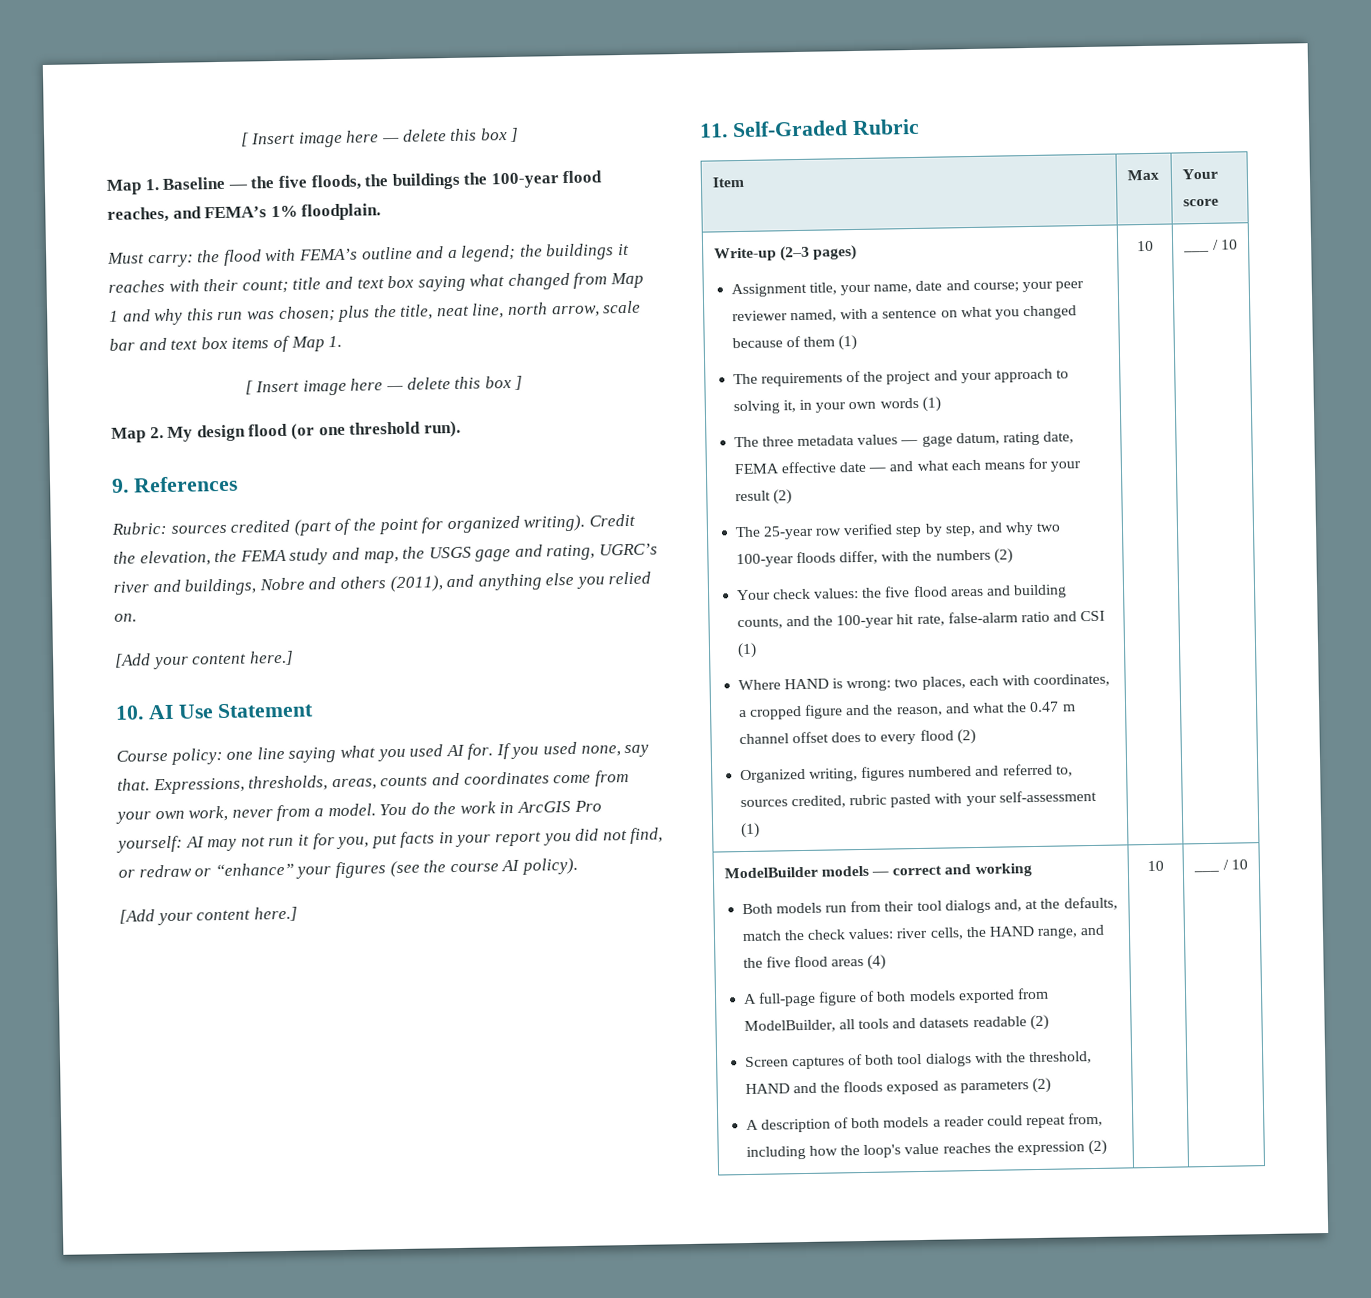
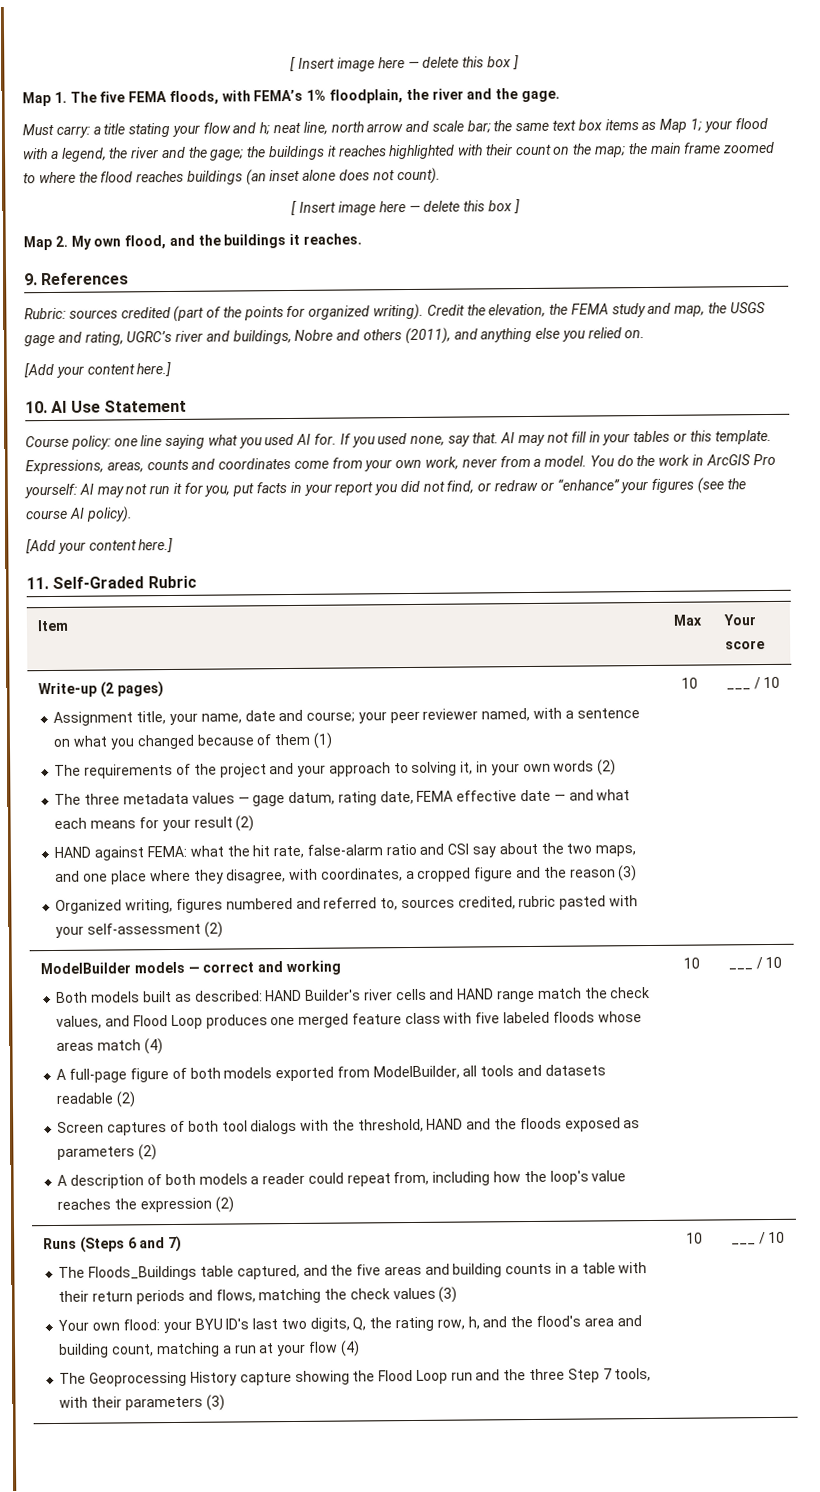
[162,170,603,191] [107,203,382,223] [107,244,517,268] Baseline — the five floods, the buildings the 100-year flood reaches, and FEMA’s 1% floodplain. // Must carry: the flood with FEMA’s outline and a legend; -> [69,88,560,105] [22,117,768,138] [22,146,245,162] The five FEMA floods, with FEMA’s 1% floodplain, the river and the gage. // Must carry: a title stating your flow and h; neat line, north arrow and scale bar; the same text box items as Map 1; your flood with a legend, the river and the gage;
[168,272,645,294] [109,300,642,326] [109,335,343,353] with their count; title and text box saying what changed from Map 1 and why this run was chosen; plus the title, neat line, north arrow, scale bar and text box items of Map 1. -> [388,141,776,160] [23,167,441,186] highlighted with their count on the map; the main frame zoomed to where the flood reaches buildings (an inset alone does not count).
[196,420,461,442] design flood (or one threshold run). -> [93,233,363,250] own flood, and the buildings it reaches.
[378,518,419,535] point -> [243,306,284,321] points
[152,775,329,795] Expressions, thresholds, -> [500,429,772,447] [25,459,104,475] AI may not fill in your tables or this template. Expressions,
[779,245,810,262] (2–3 -> [99,681,114,698] (2
[921,396,941,412] (1) -> [597,759,617,776] (2)
[734,521,1062,540] [735,548,1013,568] [735,584,1068,601] [736,614,895,630] The 25-year row verified step by step, and why two 100-year floods differ, with the numbers (2) // Your check values: the five flood areas and building counts, and the 100-year -> [54,845,250,861] HAND against FEMA: what the
[736,642,757,659] [737,675,999,692] (1) // Where HAND is wrong: two places, each -> [472,842,637,858] [55,869,287,885] say about the two maps, and one place where they disagree,
[896,701,1076,717] [738,729,976,745] reason, and what the 0.47 m channel offset does to every flood (2) -> [569,865,638,882] reason (3)
[740,822,760,839] (1) -> [204,921,224,938] (2)
[825,896,1118,914] [741,924,1106,942] [742,955,865,969] run from their tool dialogs and, at the defaults, match the check values: river cells, the HAND range, and the five flood areas -> [143,986,651,1003] [56,1011,642,1030] [56,1039,142,1051] built as described: HAND Builder's river cells and HAND range match the check values, and Flood Loop produces one merged feature class with five labeled floods whose areas match
(1248, 864) none -> [43,1235,183,1253] [58,1262,648,1281] [58,1286,458,1305] [58,1315,642,1334] [58,1340,360,1358] [59,1368,652,1387] [59,1394,225,1411] [686,1232,703,1244] [730,1231,786,1246] // Runs (Steps 6 and 7) // The Floods_Buildings table captured, and the five areas and building counts in a table with their return periods and flows, matching the check values (3) // Your own flood: your BYU ID's last two digits, Q, the rating row, h, and the flood's area and building count, matching a run at your flow (4) // The Geoprocessing History capture showing the Flood Loop run and the three Step 7 tools, with their parameters (3) | 10 | ___ / 10

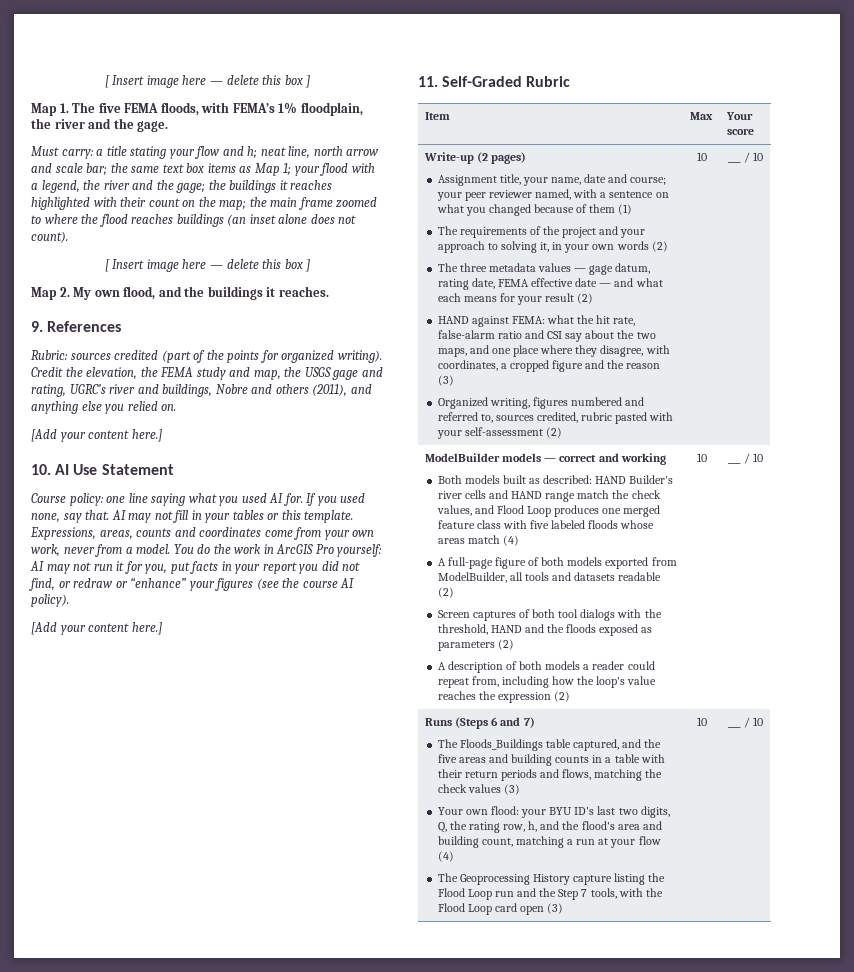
[294,1370,350,1385] showing -> [614,873,646,885] listing
[529,1368,566,1381] three -> (557, 892) none
[91,1396,204,1411] their parameters -> [645,888,663,897] [437,903,545,915] the Flood Loop card open

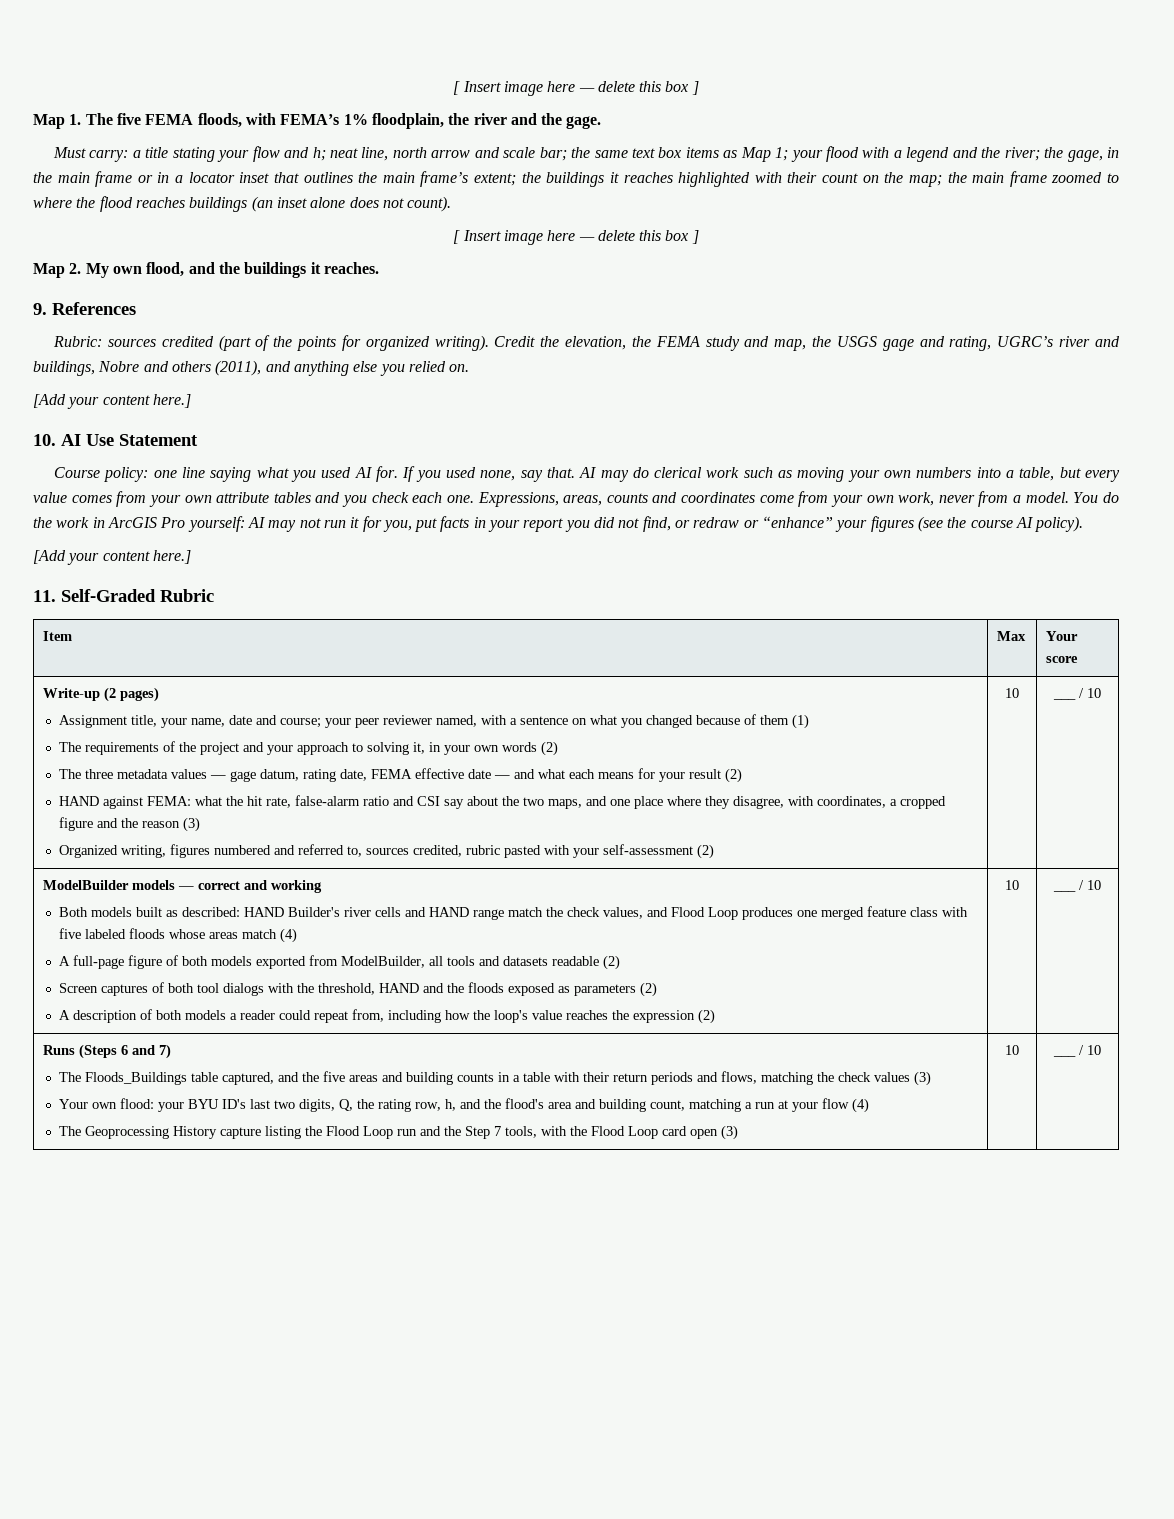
[41,180,206,193] legend, the river and the gage; -> [906,147,1119,162] [33,171,517,187] legend and the river; the gage, in the main frame or in a locator inset that outlines the main frame’s extent;
[154,510,354,523] not fill in your tables or this template. -> [632,467,1120,482] [33,491,474,507] do clerical work such as moving your own numbers into a table, but every value comes from your own attribute tables and you check each one.

